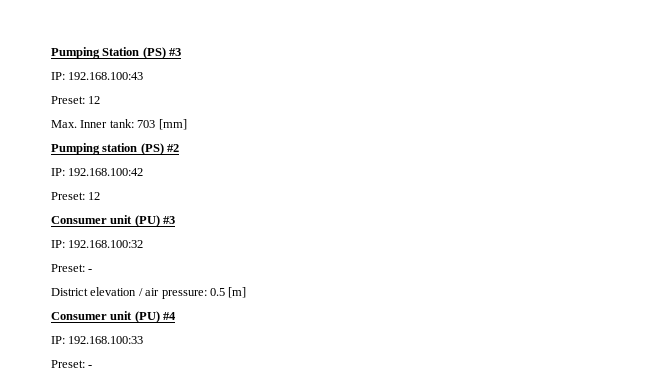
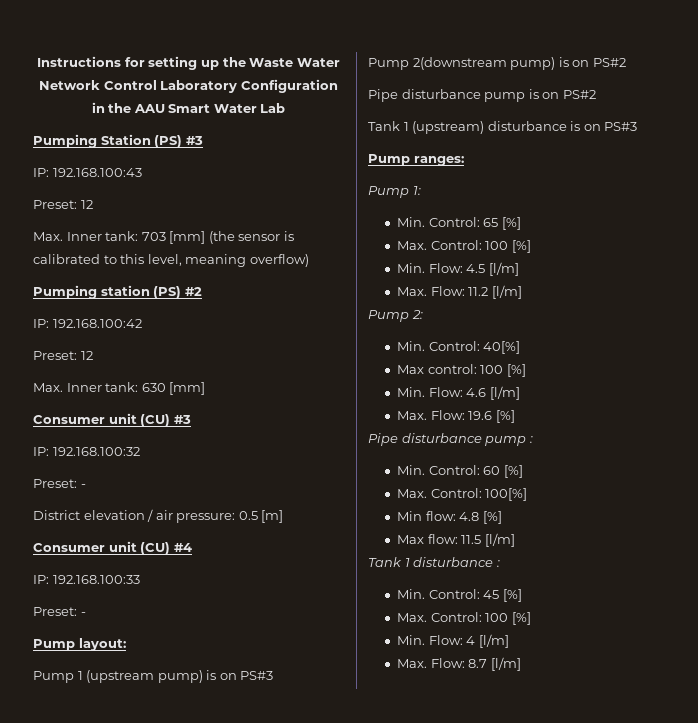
(51, 53) none -> [37,56,340,70] [39,79,338,93] [91,102,286,113] Instructions for setting up the Waste Water Network Control Laboratory Configuration in the AAU Smart Water Lab //
(187, 124) none -> [208,231,294,244] [33,254,309,267] (the sensor is calibrated to this level, meaning overflow)
[51,215,160,227] // Consumer unit (PU) -> [33,382,206,395] [33,413,171,427] // Max. Inner tank: 630 [mm] // Consumer unit (CU)
[134,311,160,323] (PU) -> [140,542,171,555] (CU)
(93, 366) none -> [33,638,126,651] [33,670,274,683] [368,57,626,70] [368,89,596,102] [368,121,638,134] [368,154,464,166] [368,186,421,198] [397,217,521,230] [397,240,531,253] [397,262,519,276] [397,285,522,299] [368,310,423,322] [397,341,521,354] [397,364,526,377] [397,386,520,400] [397,410,515,423] [368,433,533,446] [397,465,523,478] [397,488,528,501] [397,511,502,524] [397,533,515,547] [368,557,500,567] [397,589,522,602] [397,612,531,625] [397,634,509,648] [397,657,521,671] // Pump layout: // Pump 1 (upstream pump) is on PS#3 // Pump 2(downstream pump) is on PS#2 // Pipe disturbance pump is on PS#2 // Tank 1 (upstream) disturbance is on PS#3 // Pump ranges: // Pump 1: // Min. Control: 65 [%] // Max. Control: 100 [%] // Min. Flow: 4.5 [l/m] // Max. Flow: 11.2 [l/m] // Pump 2: // Min. Control: 40[%] // Max control: 100 [%] // Min. Flow: 4.6 [l/m] // Max. Flow: 19.6 [%] // Pipe disturbance pump : // Min. Control: 60 [%] // Max. Control: 100[%] // Min flow: 4.8 [%] // Max flow: 11.5 [l/m] // Tank 1 disturbance : // Min. Control: 45 [%] // Max. Control: 100 [%] // Min. Flow: 4 [l/m] // Max. Flow: 8.7 [l/m]

